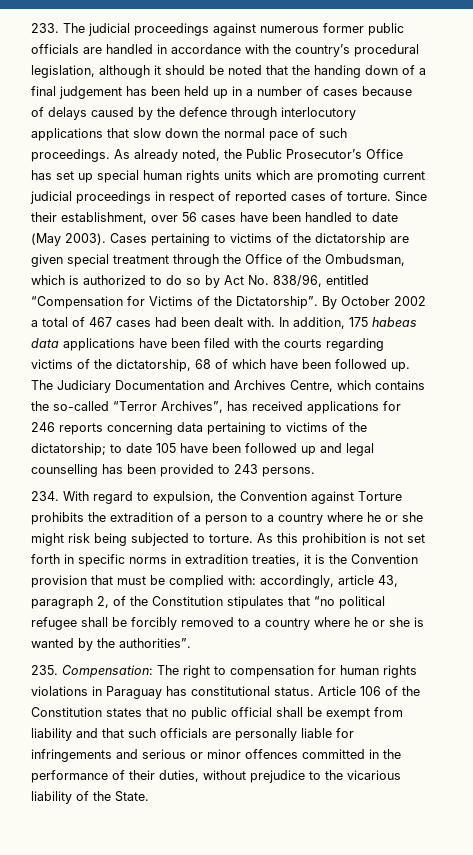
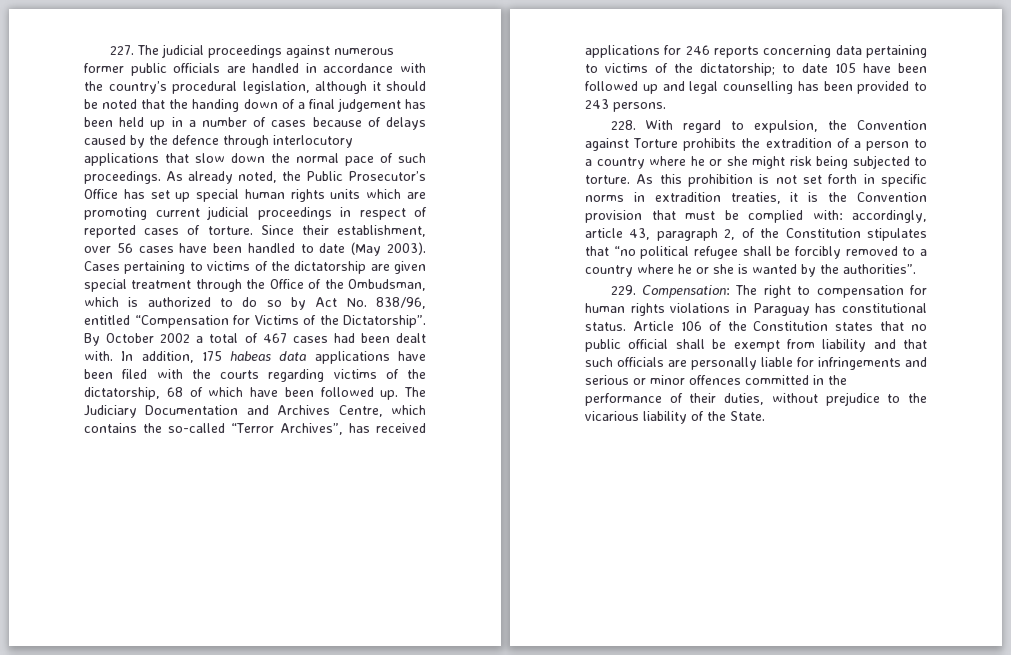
[31,23,59,33] 233. -> [109,45,134,55] 227.
[31,491,59,501] 234. -> [610,120,636,130] 228.
[31,665,58,675] 235. -> [610,285,636,295] 229.

